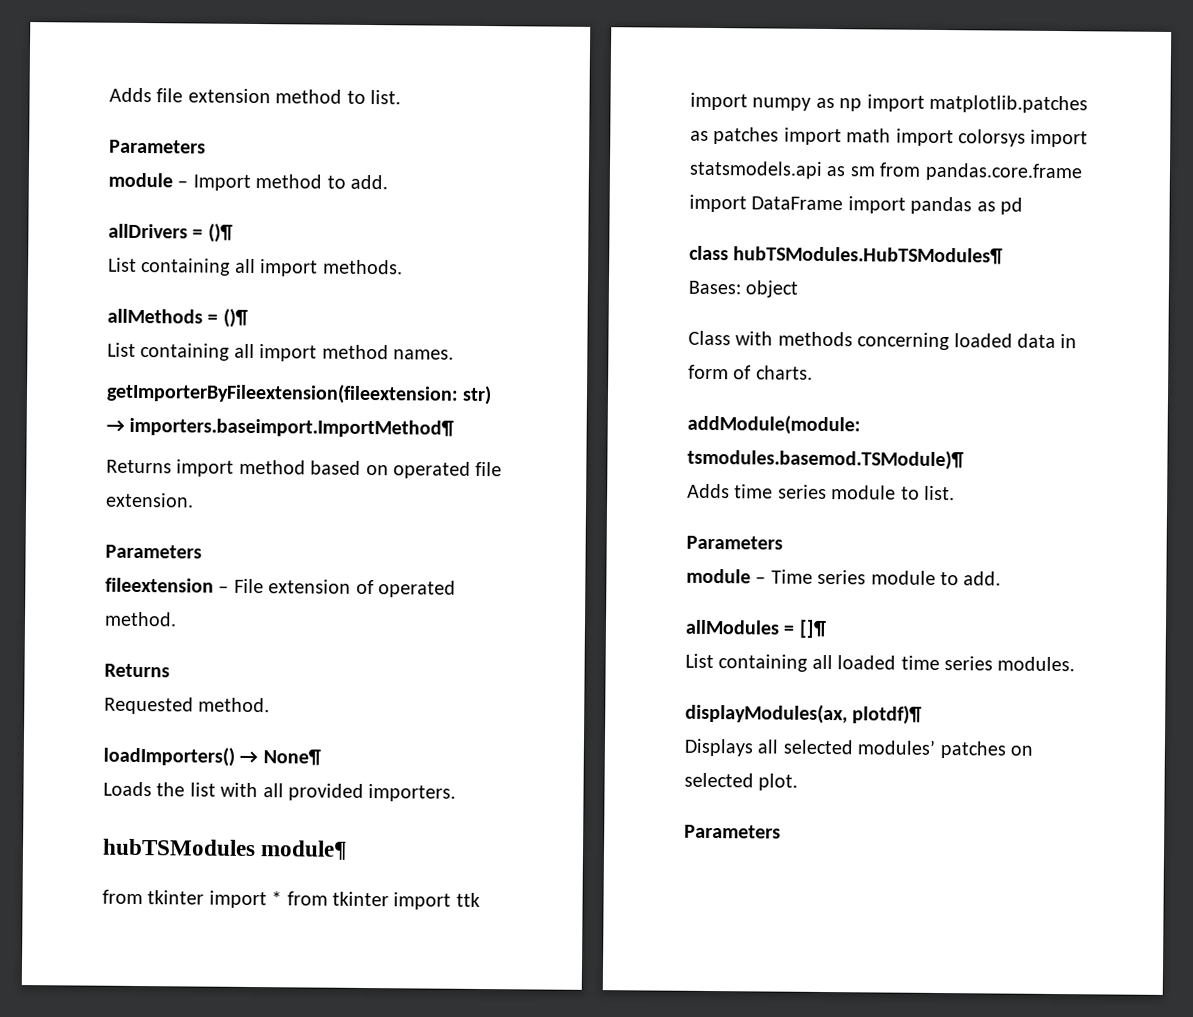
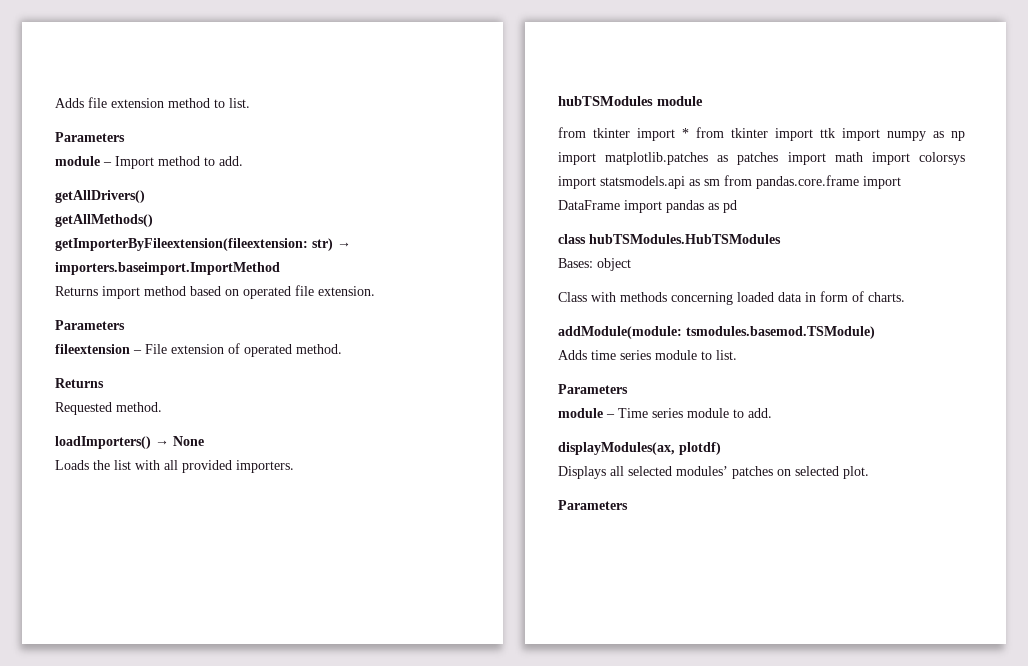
[108,223,233,243] [108,257,403,277] [107,308,248,328] [107,342,454,362] allDrivers = ()¶ // List containing all import methods. // allMethods = ()¶ // List containing all import method names. -> [55,190,145,203] [55,214,153,227] getAllDrivers() // getAllMethods()
[129,417,455,438] importers.baseimport.ImportMethod¶ -> [55,262,280,275] importers.baseimport.ImportMethod
[239,749,321,766] → None¶ -> [155,436,204,446] → None
[260,840,348,861] module¶ -> [657,96,703,106] module
[733,246,1004,265] hubTSModules.HubTSModules¶ -> [589,234,781,244] hubTSModules.HubTSModules
[687,448,964,471] tsmodules.basemod.TSModule)¶ -> [686,326,875,339] tsmodules.basemod.TSModule)
[685,619,827,639] [685,653,1076,672] // allModules = []¶ // List containing all loaded time series modules. -> (772, 413) none
[852,705,923,725] plotdf)¶ -> [679,442,721,455] plotdf)

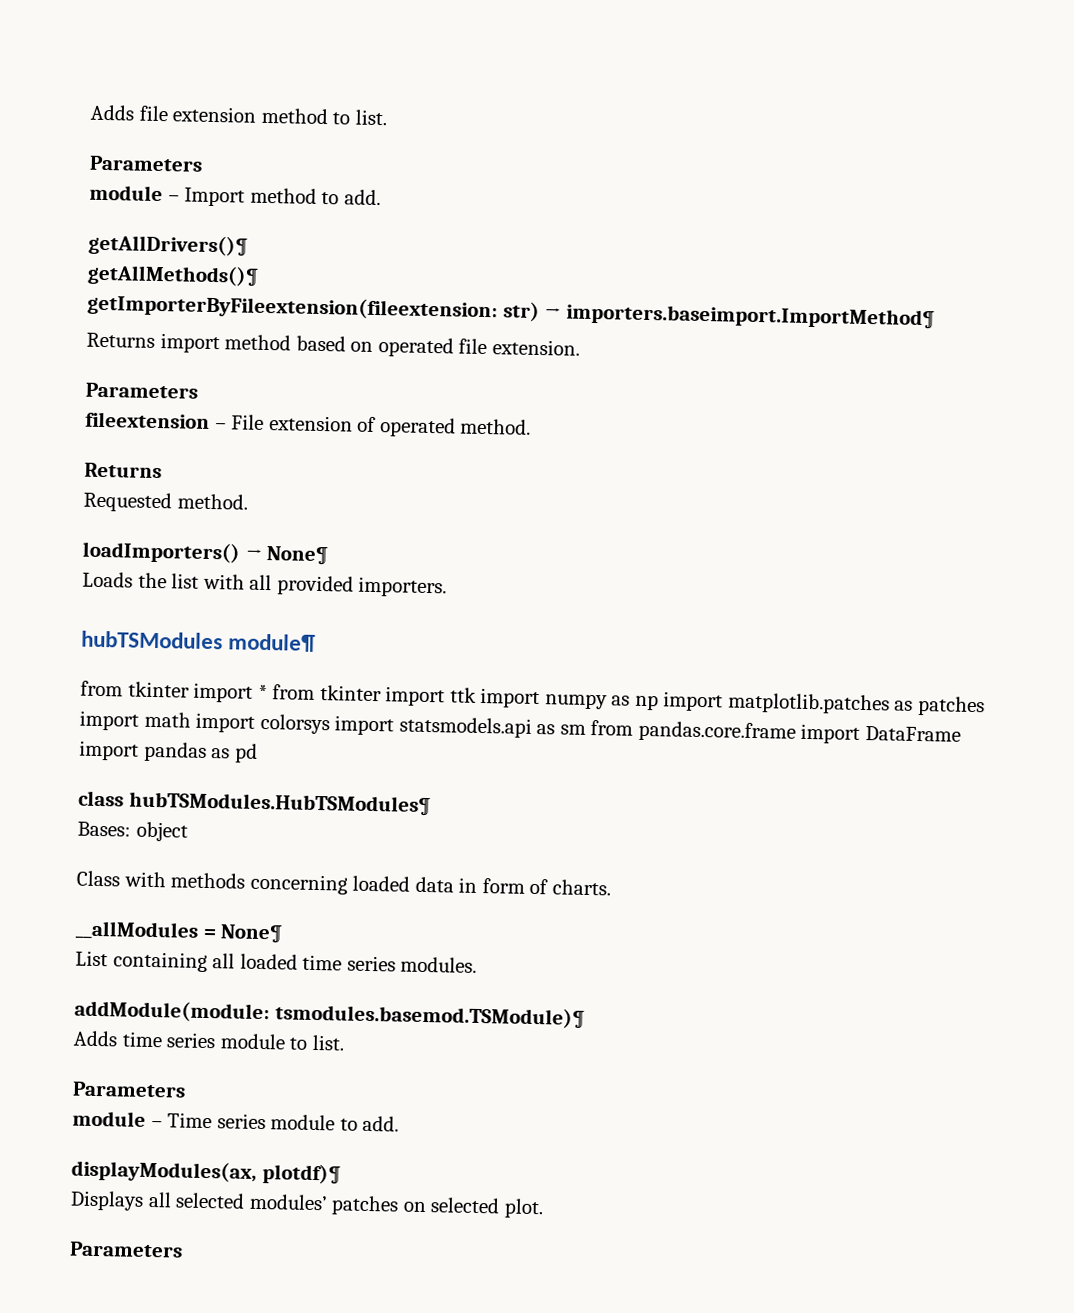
[55,190,145,203] [55,214,153,227] getAllDrivers() // getAllMethods() -> [88,233,248,257] [87,263,259,287] getAllDrivers()¶ // getAllMethods()¶
[55,262,280,275] importers.baseimport.ImportMethod -> [565,303,935,330] importers.baseimport.ImportMethod¶
[155,436,204,446] → None -> [244,546,329,566] → None¶
[657,96,703,106] module -> [228,633,317,653] module¶
[589,234,781,244] hubTSModules.HubTSModules -> [128,791,431,817] hubTSModules.HubTSModules¶
(905, 297) none -> [75,920,284,944] [75,950,478,973] // __allModules = None¶ // List containing all loaded time series modules.
[686,326,875,339] tsmodules.basemod.TSModule) -> [274,1003,585,1029] tsmodules.basemod.TSModule)¶
[679,442,721,455] plotdf) -> [261,1163,341,1185] plotdf)¶

